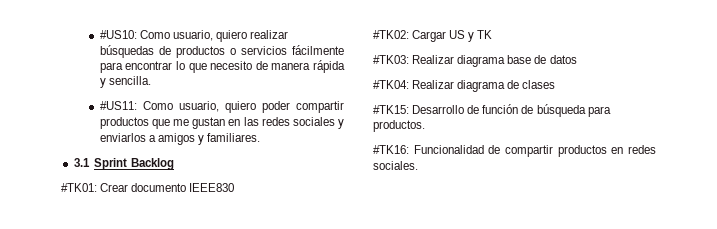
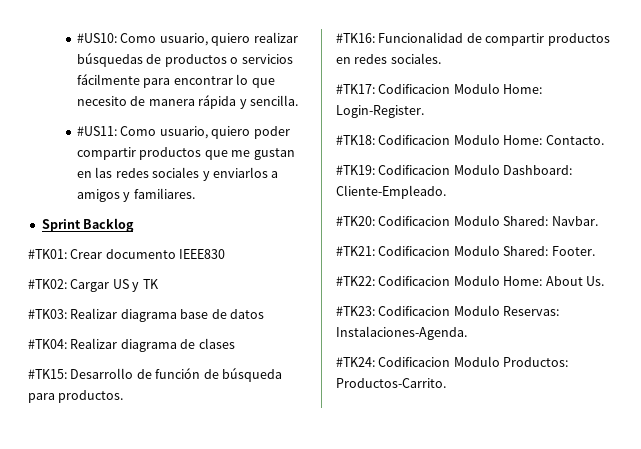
[73,158,90,167] 3.1 -> (195, 193) none
(418, 165) none -> [336,83,543,94] [336,105,424,118] [336,134,604,145] [336,164,573,175] [336,185,446,199] [336,215,598,226] [336,245,595,256] [336,275,604,286] [336,305,560,316] [336,326,467,340] [336,356,569,367] [336,378,446,388] // #TK17: Codificacion Modulo Home: Login-Register. // #TK18: Codificacion Modulo Home: Contacto. // #TK19: Codificacion Modulo Dashboard: Cliente-Empleado. // #TK20: Codificacion Modulo Shared: Navbar. // #TK21: Codificacion Modulo Shared: Footer. // #TK22: Codificacion Modulo Home: About Us. // #TK23: Codificacion Modulo Reservas: Instalaciones-Agenda. // #TK24: Codificacion Modulo Productos: Productos-Carrito.

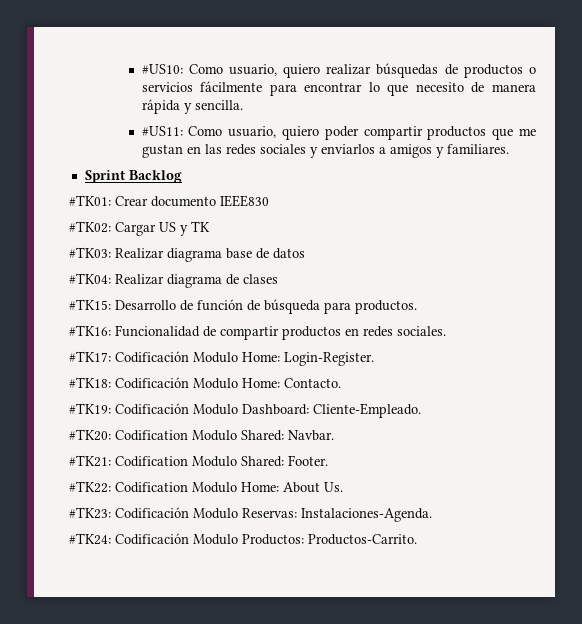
[378,84,451,94] Codificacion -> [115,351,189,363] Codificación
[378,135,451,145] Codificacion -> [115,377,189,389] Codificación
[378,165,451,175] Codificacion -> [115,403,189,415] Codificación
[378,216,451,226] Codificacion -> [115,430,188,441] Codification
[378,246,451,256] Codificacion -> [115,456,188,467] Codification
[378,276,451,286] Codificacion -> [115,482,188,493] Codification
[378,306,451,316] Codificacion -> [115,507,189,519] Codificación
[378,357,451,367] Codificacion -> [115,533,189,545] Codificación

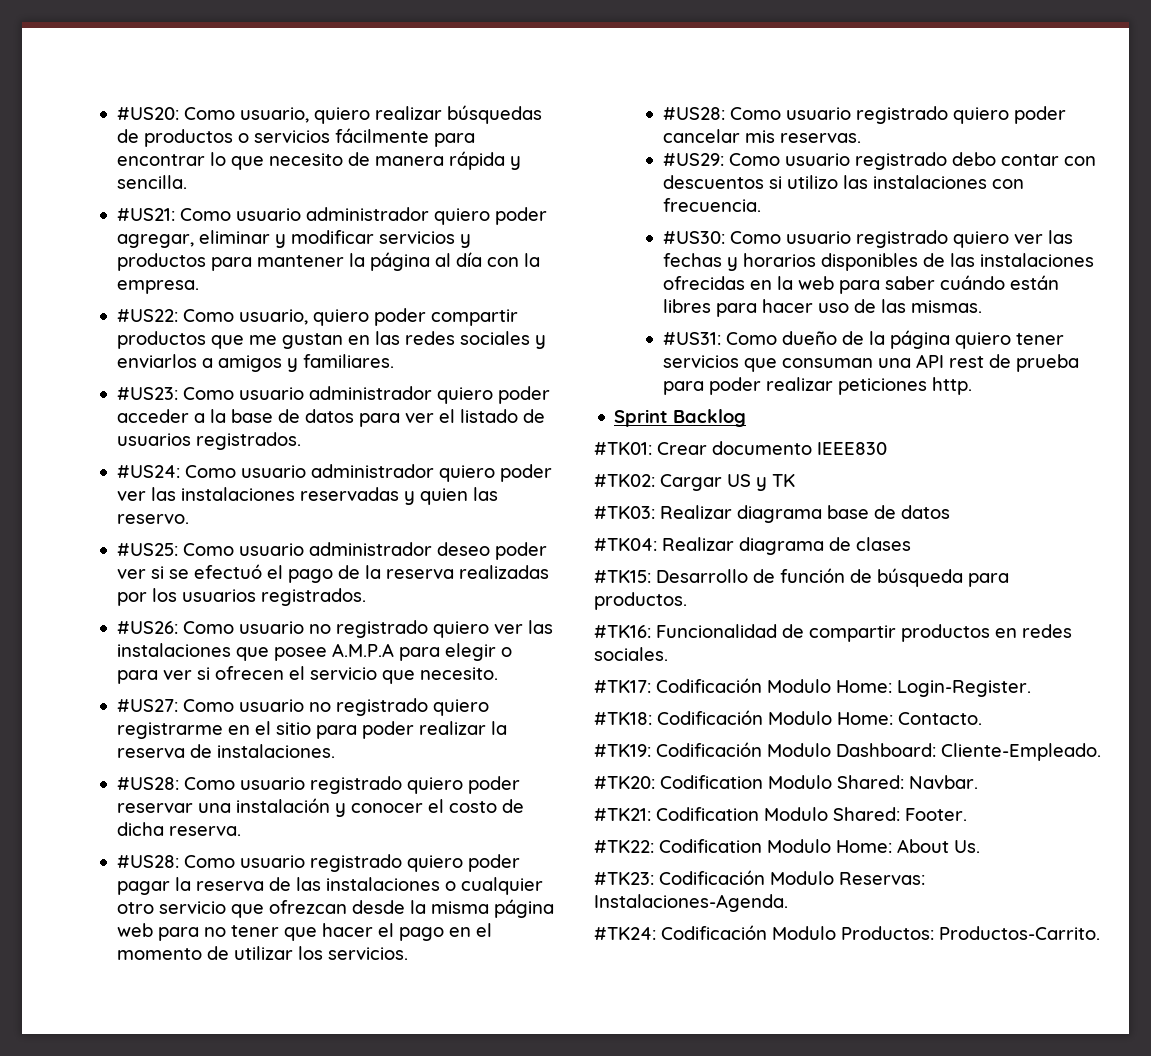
[141,64,183,74] #US10: -> [116,107,179,120] #US20:
[141,126,183,136] #US11: -> [116,207,547,225] [116,230,471,248] [116,252,540,271] [116,280,199,294] [116,309,178,322] #US21: Como usuario administrador quiero poder agregar, eliminar y modificar servicios y productos para mantener la página al día con la empresa. // #US22:
(509, 149) none -> [116,386,550,404] [116,409,545,427] [116,432,301,450] [116,464,552,482] [116,487,498,505] [116,514,189,524] [116,542,547,560] [116,564,549,583] [116,588,366,606] [116,620,553,638] [116,643,512,661] [116,666,498,684] [116,698,489,716] [116,721,507,739] [116,744,335,758] [116,776,520,794] [116,798,524,817] [116,822,241,836] [116,854,520,872] [116,877,543,895] [116,899,554,918] [116,923,492,941] [116,946,408,960] [662,106,1066,124] [662,129,861,143] [662,152,1096,170] [662,175,1024,189] [662,198,761,212] [662,230,1073,248] [662,253,1094,271] [662,275,1059,294] [662,299,982,317] [662,330,1064,349] [662,354,1079,372] [662,377,972,395] // #US23: Como usuario administrador quiero poder acceder a la base de datos para ver el listado de usuarios registrados. // #US24: Como usuario administrador quiero poder ver las instalaciones reservadas y quien las reservo. // #US25: Como usuario administrador deseo poder ver si se efectuó el pago de la reserva realizadas por los usuarios registrados. // #US26: Como usuario no registrado quiero ver las instalaciones que posee A.M.P.A para elegir o para ver si ofrecen el servicio que necesito. // #US27: Como usuario no registrado quiero registrarme en el sitio para poder realizar la reserva de instalaciones. // #US28: Como usuario registrado quiero poder reservar una instalación y conocer el costo de dicha reserva. // #US28: Como usuario registrado quiero poder pagar la reserva de las instalaciones o cualquier otro servicio que ofrezcan desde la misma página web para no tener que hacer el pago en el momento de utilizar los servicios. // #US28: Como usuario registrado quiero poder cancelar mis reservas. // #US29: Como usuario registrado debo contar con descuentos si utilizo las instalaciones con frecuencia. // #US30: Como usuario registrado quiero ver las fechas y horarios disponibles de las instalaciones ofrecidas en la web para saber cuándo están libres para hacer uso de las mismas. // #US31: Como dueño de la página quiero tener servicios que consuman una API rest de prueba para poder realizar peticiones http.

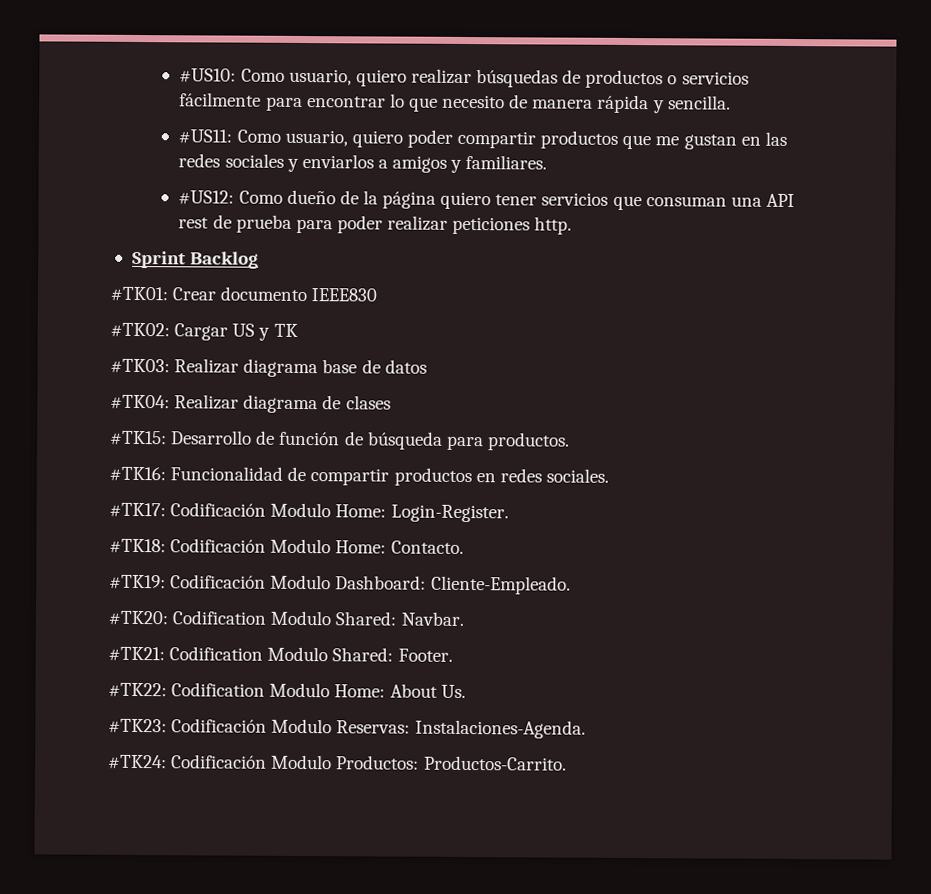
[116,107,179,120] #US20: -> [179,68,237,83] #US10:
[116,207,547,225] [116,230,471,248] [116,252,540,271] [116,280,199,294] [116,309,178,322] #US21: Como usuario administrador quiero poder agregar, eliminar y modificar servicios y productos para mantener la página al día con la empresa. // #US22: -> [178,129,233,144] #US11:
[116,386,550,404] [116,409,545,427] [116,432,301,450] [116,464,552,482] [116,487,498,505] [116,514,189,524] [116,542,547,560] [116,564,549,583] [116,588,366,606] [116,620,553,638] [116,643,512,661] [116,666,498,684] [116,698,489,716] [116,721,507,739] [116,744,335,758] [116,776,520,794] [116,798,524,817] [116,822,241,836] [116,854,520,872] [116,877,543,895] [116,899,554,918] [116,923,492,941] [116,946,408,960] [662,106,1066,124] [662,129,861,143] [662,152,1096,170] [662,175,1024,189] [662,198,761,212] [662,230,1073,248] [662,253,1094,271] [662,275,1059,294] [662,299,982,317] [662,332,721,345] #US23: Como usuario administrador quiero poder acceder a la base de datos para ver el listado de usuarios registrados. // #US24: Como usuario administrador quiero poder ver las instalaciones reservadas y quien las reservo. // #US25: Como usuario administrador deseo poder ver si se efectuó el pago de la reserva realizadas por los usuarios registrados. // #US26: Como usuario no registrado quiero ver las instalaciones que posee A.M.P.A para elegir o para ver si ofrecen el servicio que necesito. // #US27: Como usuario no registrado quiero registrarme en el sitio para poder realizar la reserva de instalaciones. // #US28: Como usuario registrado quiero poder reservar una instalación y conocer el costo de dicha reserva. // #US28: Como usuario registrado quiero poder pagar la reserva de las instalaciones o cualquier otro servicio que ofrezcan desde la misma página web para no tener que hacer el pago en el momento de utilizar los servicios. // #US28: Como usuario registrado quiero poder cancelar mis reservas. // #US29: Como usuario registrado debo contar con descuentos si utilizo las instalaciones con frecuencia. // #US30: Como usuario registrado quiero ver las fechas y horarios disponibles de las instalaciones ofrecidas en la web para saber cuándo están libres para hacer uso de las mismas. // #US31: -> [178,190,235,205] #US12:

